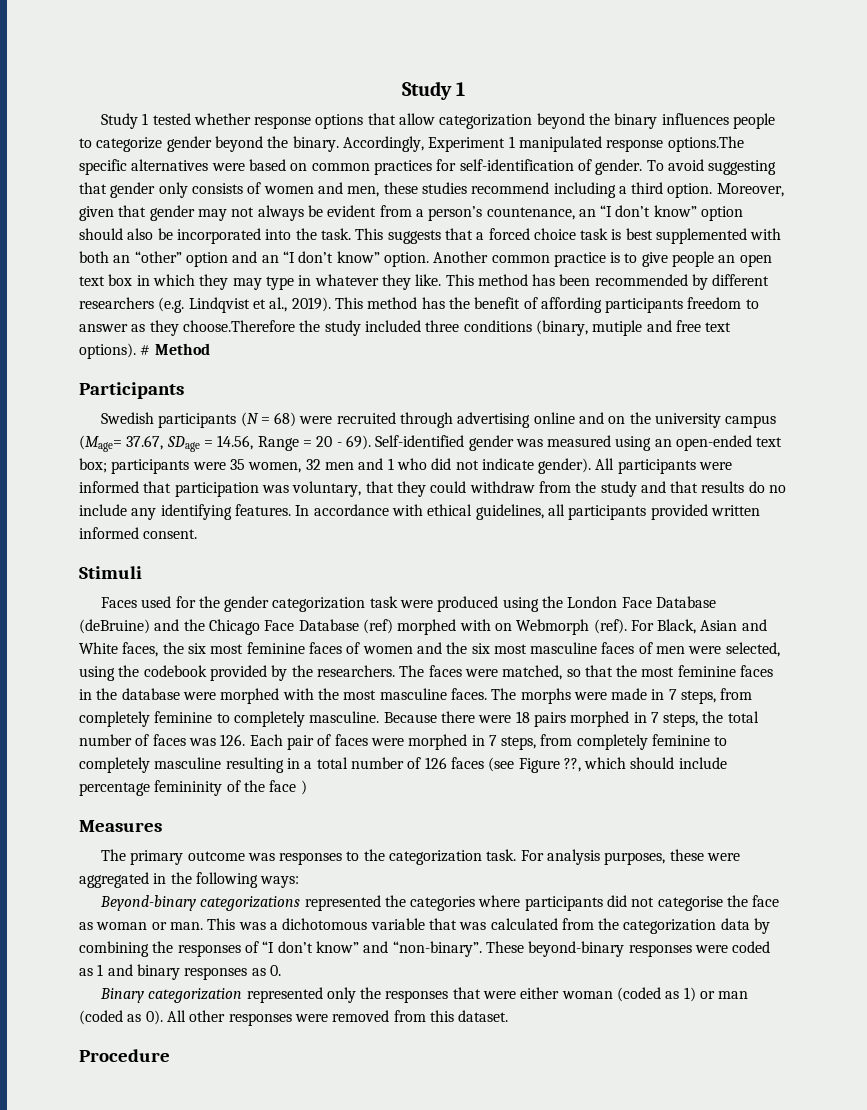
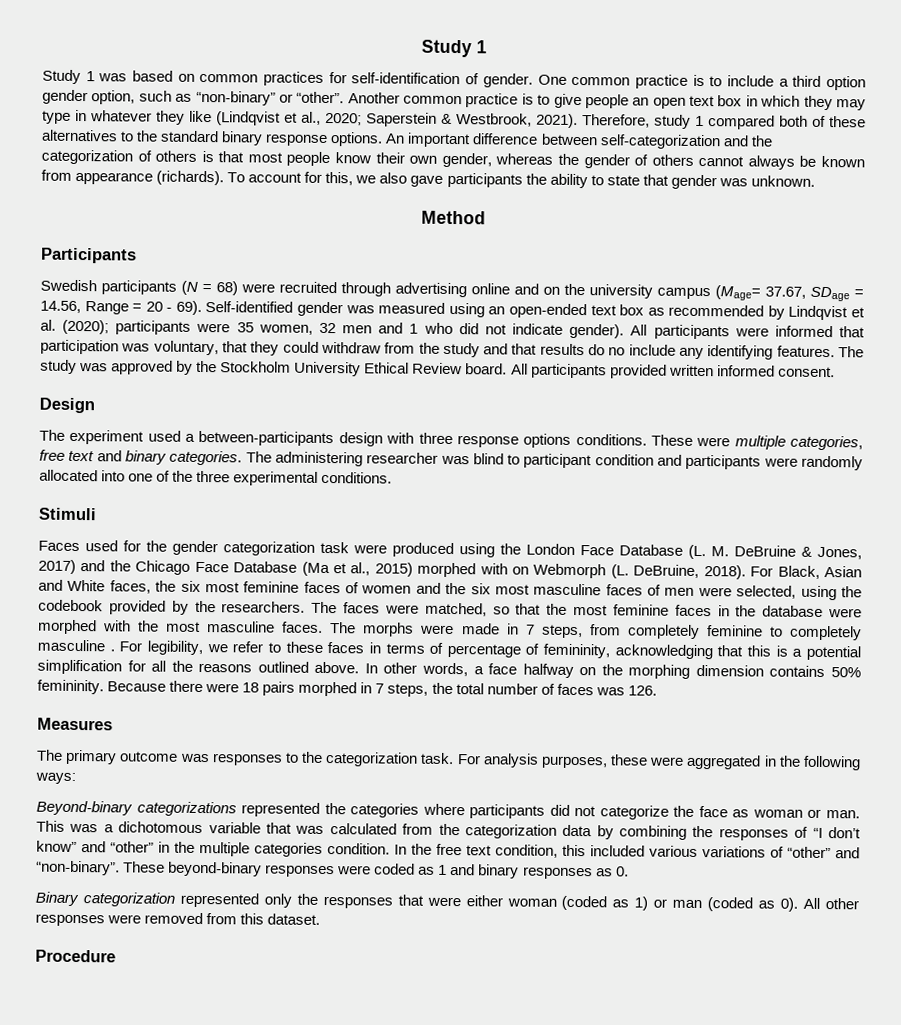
[152,113,776,129] [79,136,744,152] [79,159,245,175] tested whether response options that allow categorization beyond the binary influences people to categorize gender beyond the binary. Accordingly, Experiment 1 manipulated response options.The specific alternatives were -> [98,73,128,82] was
[646,159,777,175] [79,182,784,198] [79,205,744,221] [79,228,782,244] [79,251,429,267] To avoid suggesting that gender only consists of women and men, these studies recommend including a third option. Moreover, given that gender may not always be evident from a person’s countenance, an “I don’t know” option should also be incorporated into the task. This suggests that a forced choice task is best supplemented with both an “other” option and an “I don’t know” option. -> [537,74,867,91] [42,89,345,106] One common practice is to include a third option gender option, such as “non-binary” or “other”.
[415,274,770,290] [79,297,759,313] [79,320,732,336] [79,343,151,359] like. This method has been recommended by different researchers (e.g. Lindqvist et al., 2019). This method has the benefit of affording participants freedom to answer as they choose.Therefore the study included three conditions (binary, mutiple and free text options). # -> [189,110,866,130] [41,129,773,150] [41,149,865,170] [41,169,815,190] like (Lindqvist et al., 2020; Saperstein & Westbrook, 2021). Therefore, study 1 compared both of these alternatives to the standard binary response options. An important difference between self-categorization and the categorization of others is that most people know their own gender, whereas the gender of others cannot always be known from appearance (richards). To account for this, we also gave participants the ability to state that gender was unknown. //
[79,458,107,473] box; -> [619,304,865,321] [40,319,110,335] box as recommended by Lindqvist et al. (2020);
[295,504,565,520] In accordance with ethical guidelines, all -> [837,346,864,358] [40,359,528,377] The study was approved by the Stockholm University Ethical Review board. All
(198, 534) none -> [39,397,95,414] [39,429,864,451] [39,449,863,471] [39,469,393,486] // Design // The experiment used a between-participants design with three response options conditions. These were multiple categories, free text and binary categories. The administering researcher was blind to participant condition and participants were randomly allocated into one of the three experimental conditions.
[79,619,150,634] (deBruine) -> [688,544,862,560] [38,559,76,574] (L. M. DeBruine & Jones, 2017)
[362,619,393,634] (ref) -> [301,561,413,577] (Ma et al., 2015)
[593,619,627,634] (ref). -> [610,564,746,580] (L. DeBruine, 2018).
[309,711,380,723] masculine. -> [37,639,861,661] [37,659,861,679] [37,679,104,695] masculine . For legibility, we refer to these faces in terms of percentage of femininity, acknowledging that this is a potential simplification for all the reasons outlined above. In other words, a face halfway on the morphing dimension contains 50% femininity.
[249,734,728,750] [79,757,727,773] [79,780,307,796] Each pair of faces were morphed in 7 steps, from completely feminine to completely masculine resulting in a total number of 126 faces (see Figure ??, which should include percentage femininity of the face ) -> (657, 690) none
[657,896,723,911] categorise -> [599,805,669,820] categorize
(389, 947) none -> [110,841,860,859] “other” in the multiple categories condition. In the free text condition, this included various variations of “other” and

